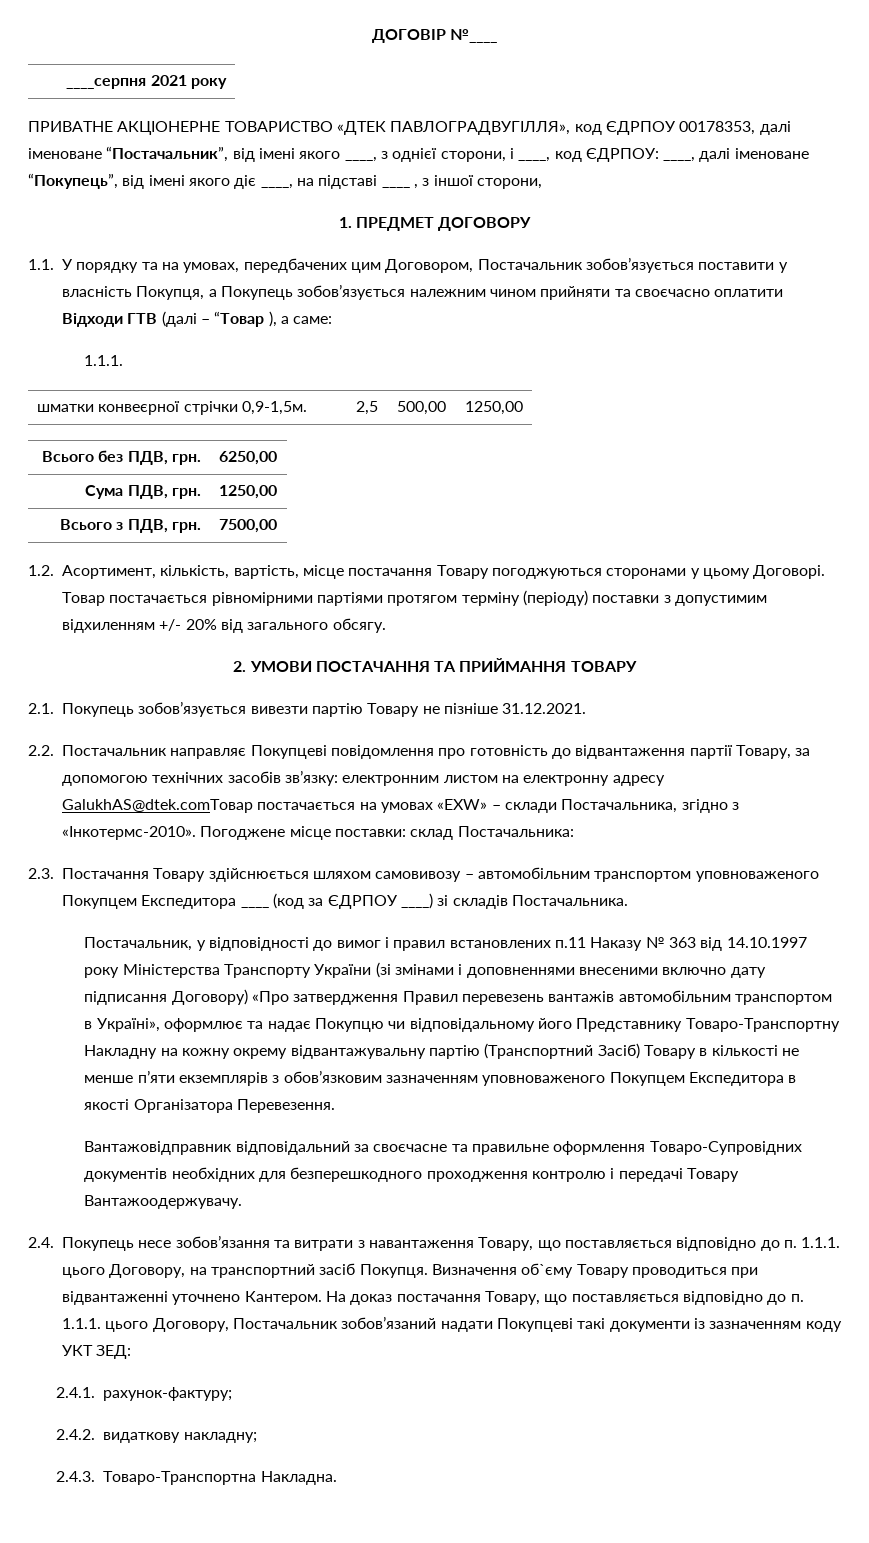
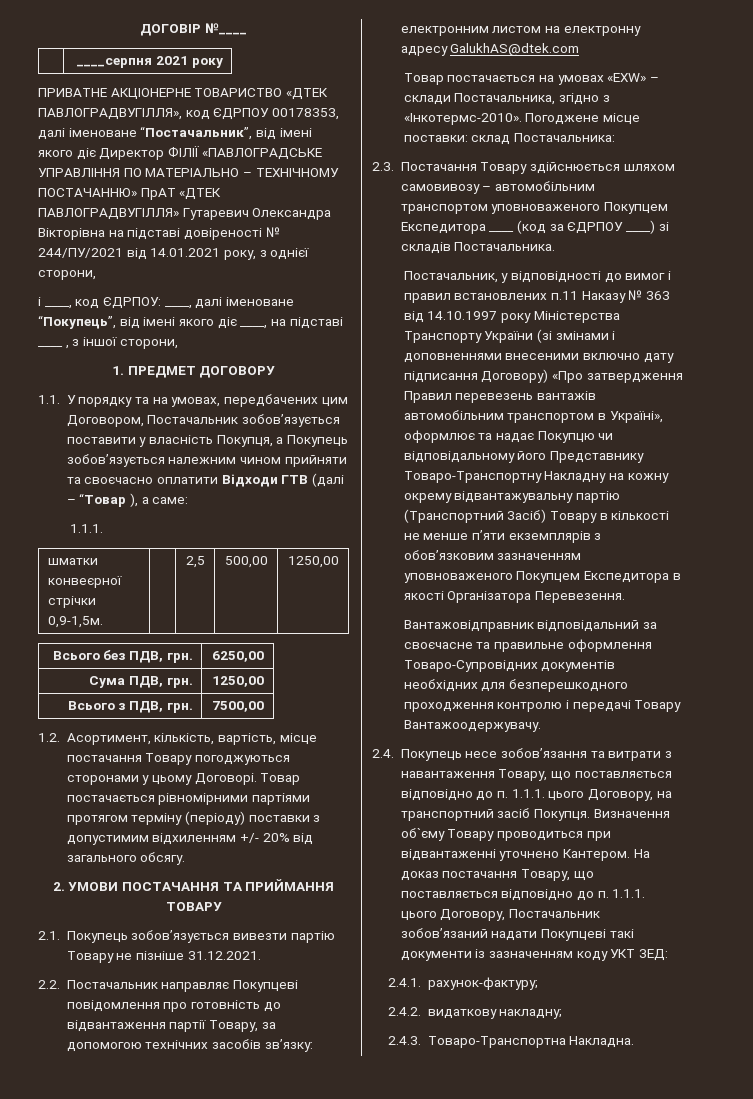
[344,157,377,162] ____, -> [76,146,322,160] [38,168,339,177] [38,188,222,200] [38,208,332,220] [38,227,280,240] [38,248,256,260] діє Директор ФІЛІЇ «ПАВЛОГРАДСЬКЕ УПРАВЛІННЯ ПО МАТЕРІАЛЬНО – ТЕХНІЧНОМУ ПОСТАЧАННЮ» ПрАТ «ДТЕК ПАВЛОГРАДВУГІЛЛЯ» Гутаревич Олександра Вікторівна на підставі довіреності № 244/ПУ/2021 від 14.01.2021 року,
(506, 156) none -> (96, 275) //
[62,799,253,813] GalukhAS@dtek.comТовар -> [450,43,580,56] [403,73,444,85] GalukhAS@dtek.com // Товар

